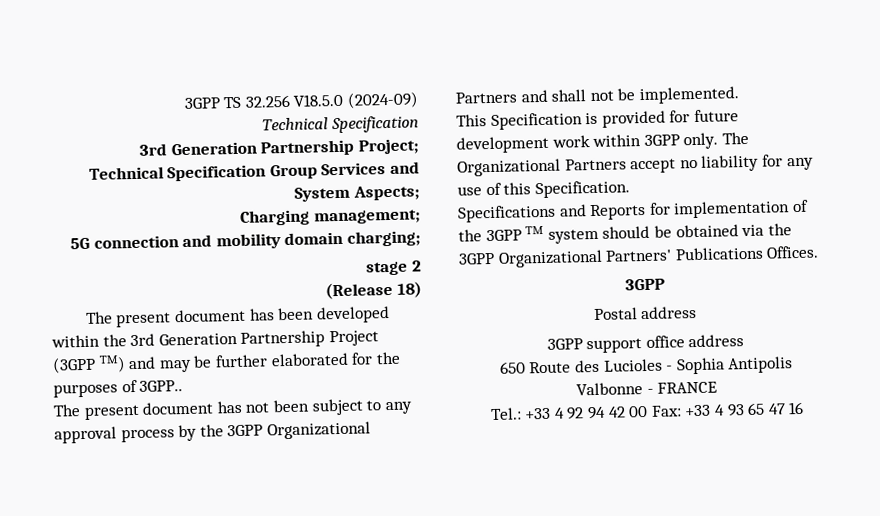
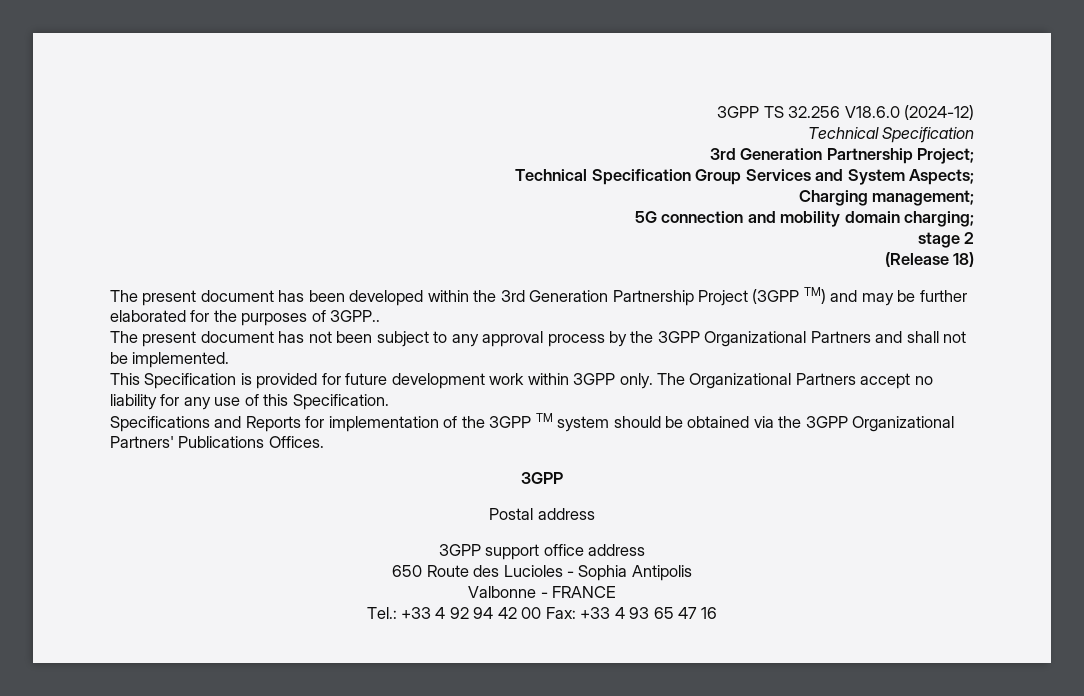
[293,91,419,109] V18.5.0 (2024-09) -> [844,105,975,120] V18.6.0 (2024-12)

